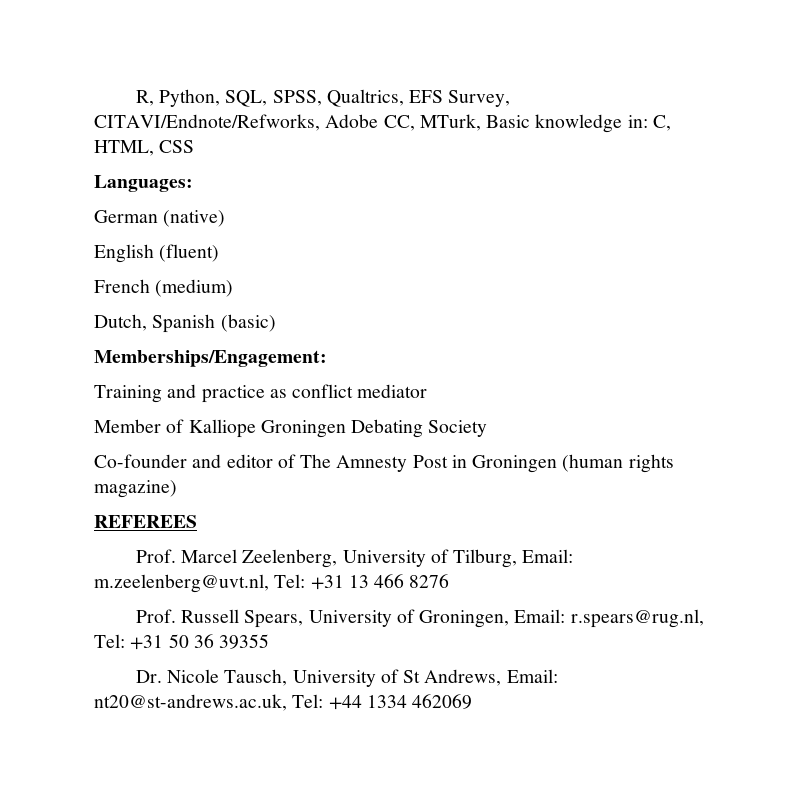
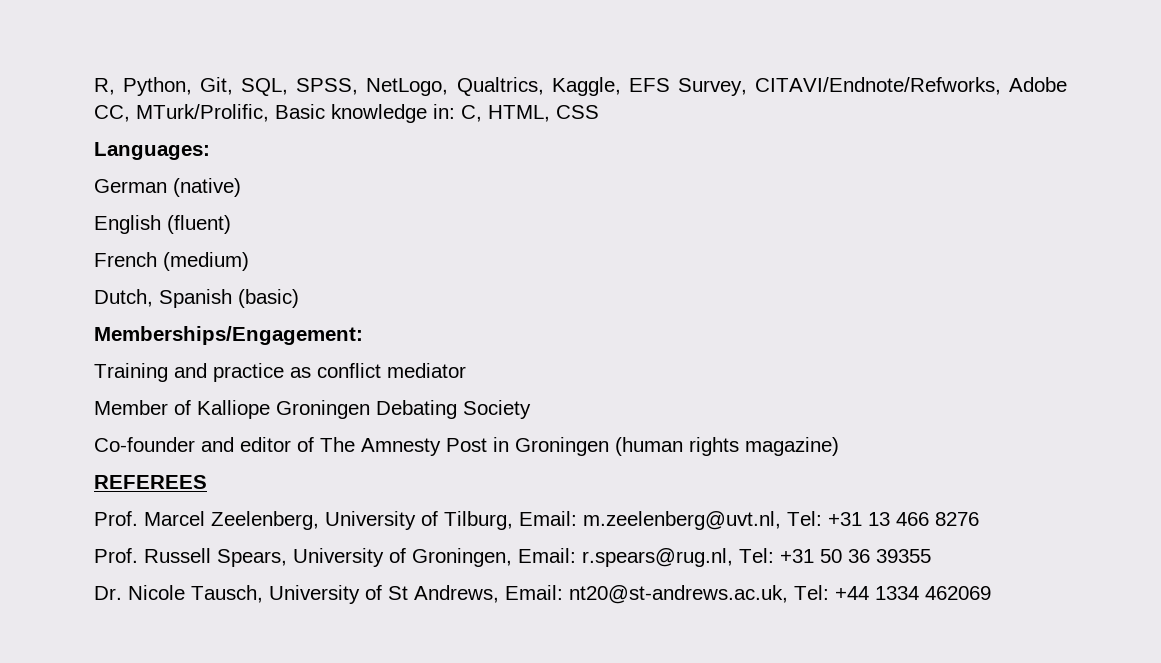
(221, 98) none -> [200,77,234,95] Git,
[326,89,404,107] Qualtrics, -> [366,77,621,96] NetLogo, Qualtrics, Kaggle,
[419,114,481,131] MTurk, -> [136,104,269,122] MTurk/Prolific,

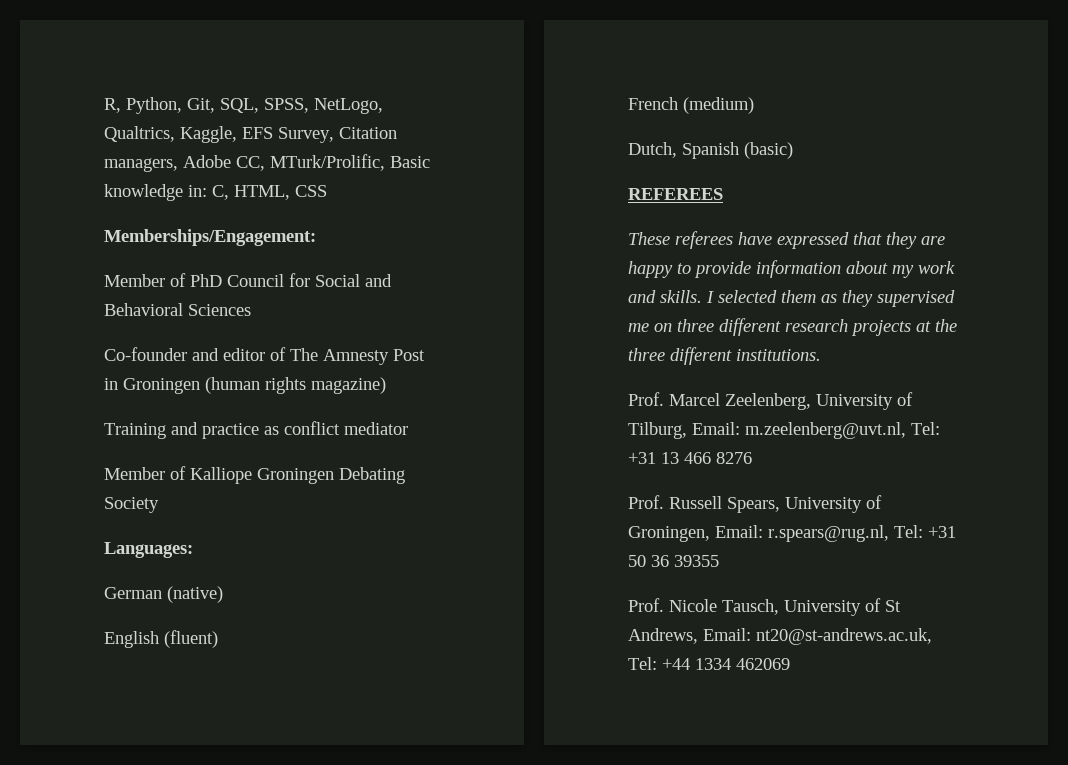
[754,77,1001,95] CITAVI/Endnote/Refworks, -> [339,127,397,139] [104,158,178,172] Citation managers,
(599, 112) none -> [104,229,316,246] [104,273,392,287] [104,303,251,316] [104,347,425,365] [104,377,386,394] [104,421,408,439] [104,466,405,484] [104,497,159,513] // Memberships/Engagement: // Member of PhD Council for Social and Behavioral Sciences // Co-founder and editor of The Amnesty Post in Groningen (human rights magazine) // Training and practice as conflict mediator // Member of Kalliope Groningen Debating Society
[94,326,363,345] [94,363,466,382] [94,400,531,419] [94,437,839,456] [94,475,207,489] Memberships/Engagement: // Training and practice as conflict mediator // Member of Kalliope Groningen Debating Society // Co-founder and editor of The Amnesty Post in Groningen (human rights magazine) // REFEREES -> [628,188,723,200] [628,231,945,249] [628,260,955,278] [628,290,955,307] [628,318,957,336] [628,347,821,365] REFEREES // These referees have expressed that they are happy to provide information about my work and skills. I selected them as they supervised me on three different research projects at the three different institutions.
[94,586,122,600] Dr. -> [628,598,664,612] Prof.

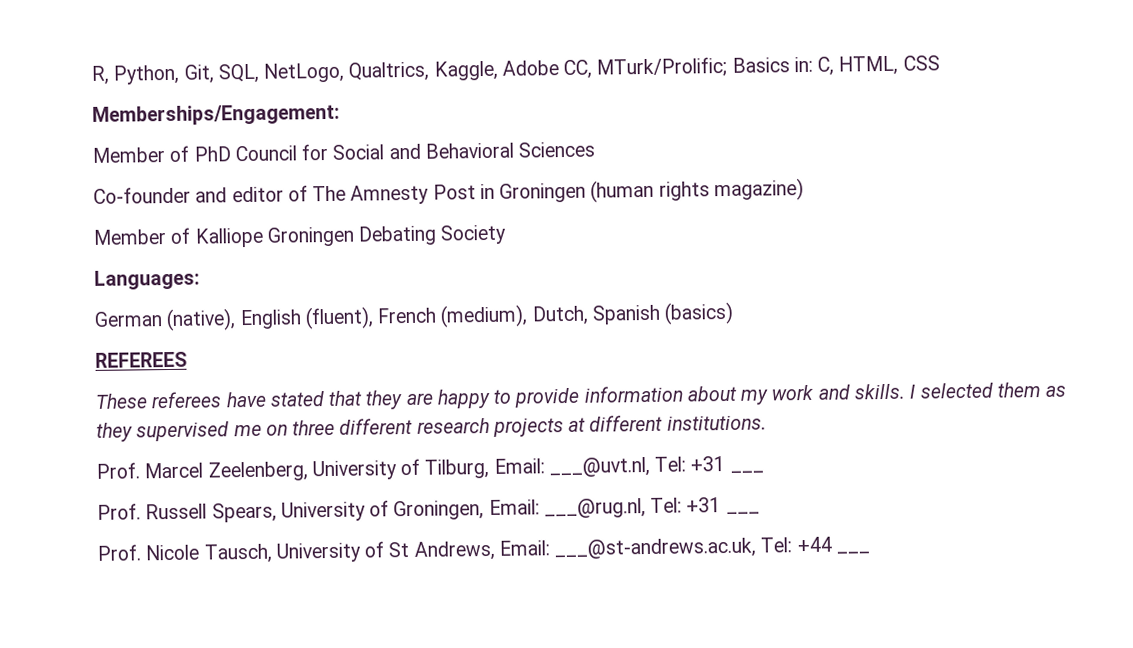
[264,98,309,113] SPSS, -> (259, 73) none
[242,127,397,143] [104,154,430,172] [104,184,183,201] EFS Survey, Citation managers, Adobe CC, MTurk/Prolific, Basic knowledge -> [501,56,790,80] Adobe CC, MTurk/Prolific; Basics
[104,421,408,439] // Training and practice as conflict mediator -> (804, 190) none
[167,586,223,603] [104,630,218,648] [628,97,754,114] (native) // English (fluent) // French (medium) // -> [166,304,529,332] (native), English (fluent), French (medium),
[744,142,793,159] (basic) -> [664,301,735,325] (basics)
[777,232,849,249] expressed -> [269,391,325,407] stated
[935,319,957,332] [628,348,665,361] the three -> (587, 424) none
[745,422,940,439] [628,452,752,464] m.zeelenberg@uvt.nl, Tel: +31 13 466 8276 -> [548,456,764,478] ___@uvt.nl, Tel: +31 ___
[768,525,956,542] [628,555,719,567] r.spears@rug.nl, Tel: +31 50 36 39355 -> [543,497,760,519] ___@rug.nl, Tel: +31 ___
[756,628,932,645] nt20@st-andrews.ac.uk, -> [554,537,757,560] ___@st-andrews.ac.uk,
[695,658,790,670] 1334 462069 -> [835,551,870,554] ___

